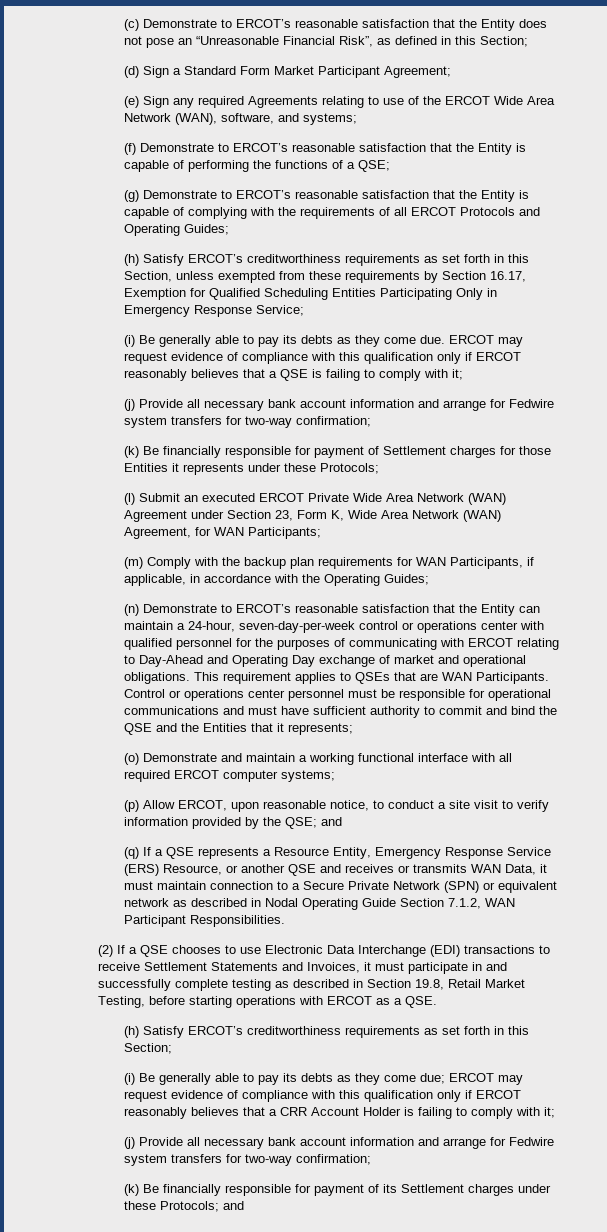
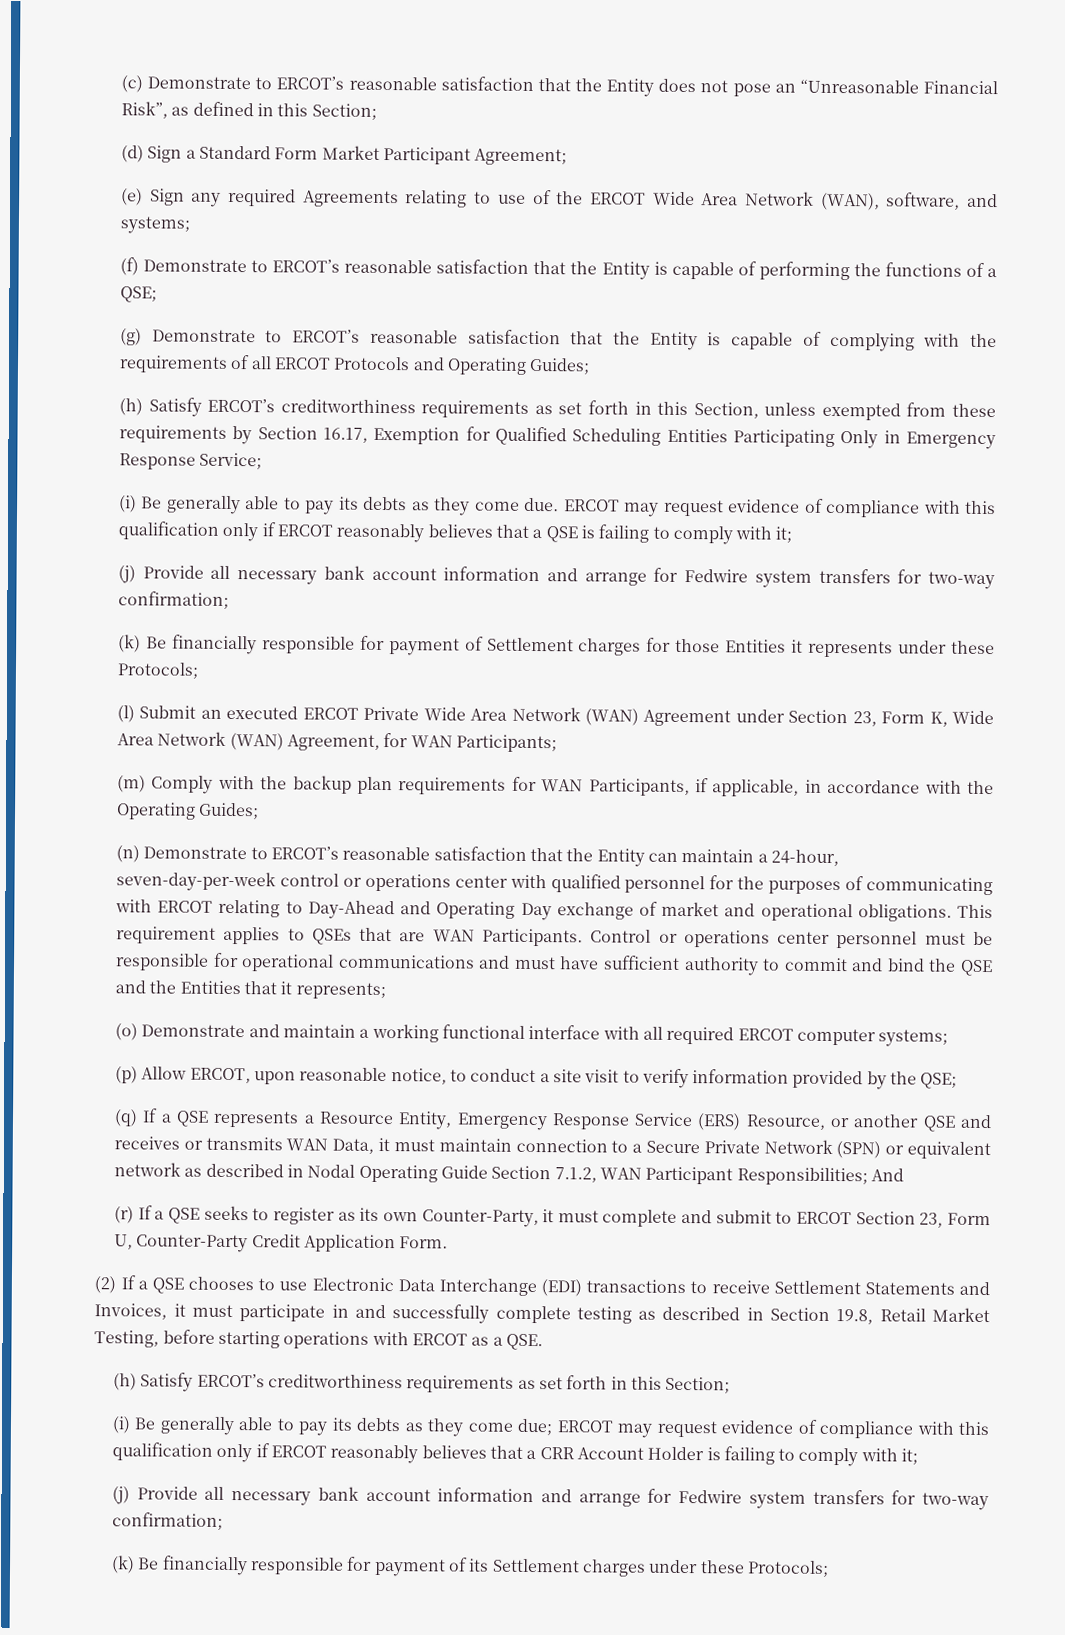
[320,817,342,826] and -> (958, 1080) none
[189,915,285,927] Responsibilities. -> [736,1167,904,1186] [113,1205,991,1228] [113,1234,449,1253] Responsibilities; And // (r) If a QSE seeks to register as its own Counter-Party, it must complete and submit to ERCOT Section 23, Form U, Counter-Party Credit Application Form.
[222,1201,244,1210] and -> (829, 1568) none

